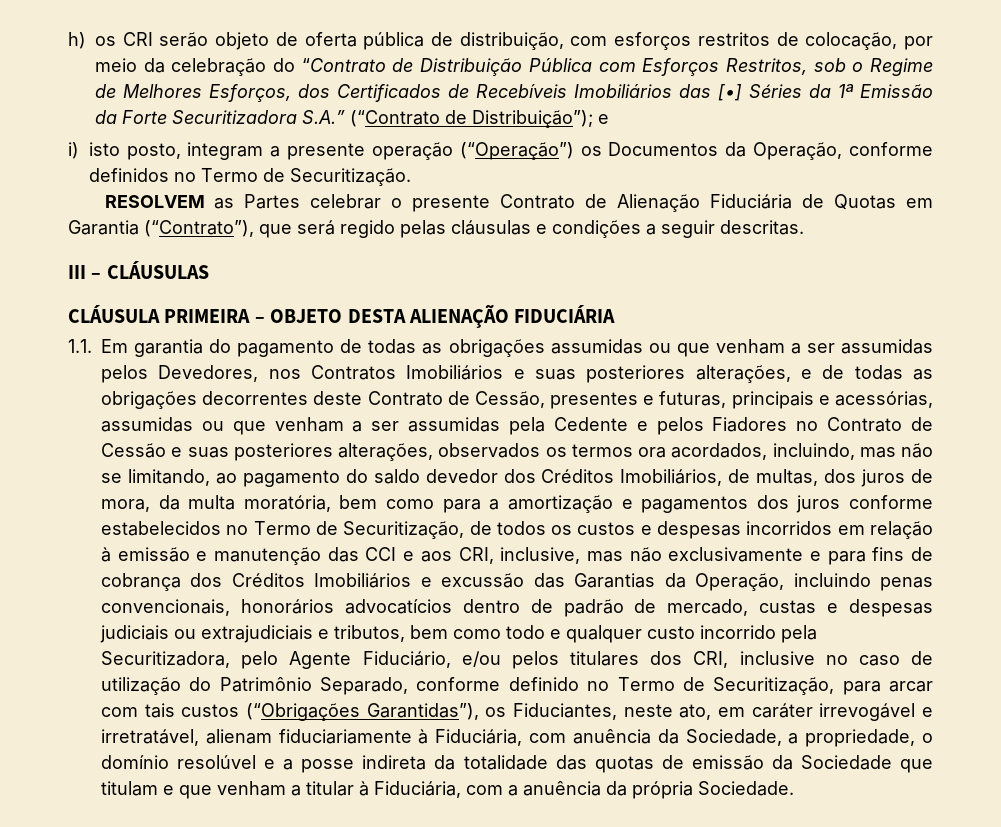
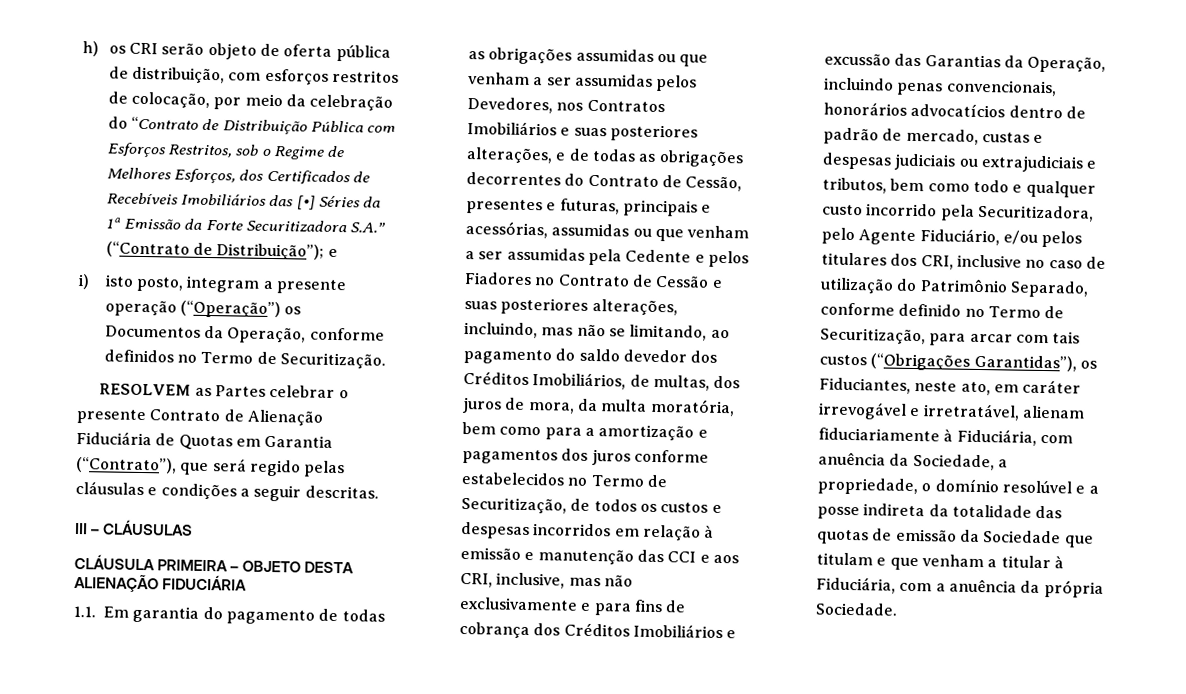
[313,391,363,405] deste -> [564,173,585,186] do
[438,443,768,460] observados os termos ora acordados, -> (678, 307) none

